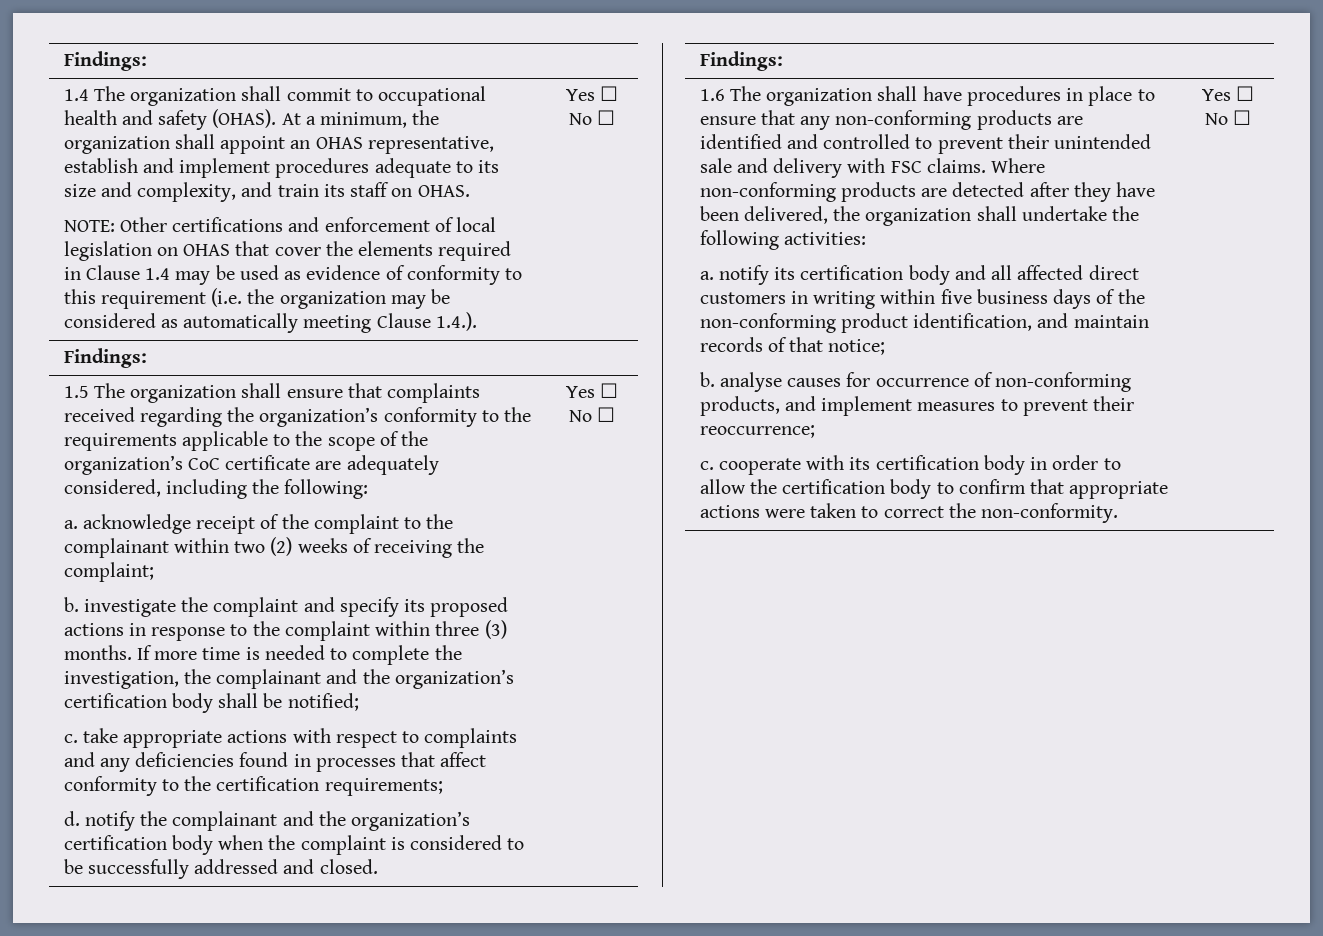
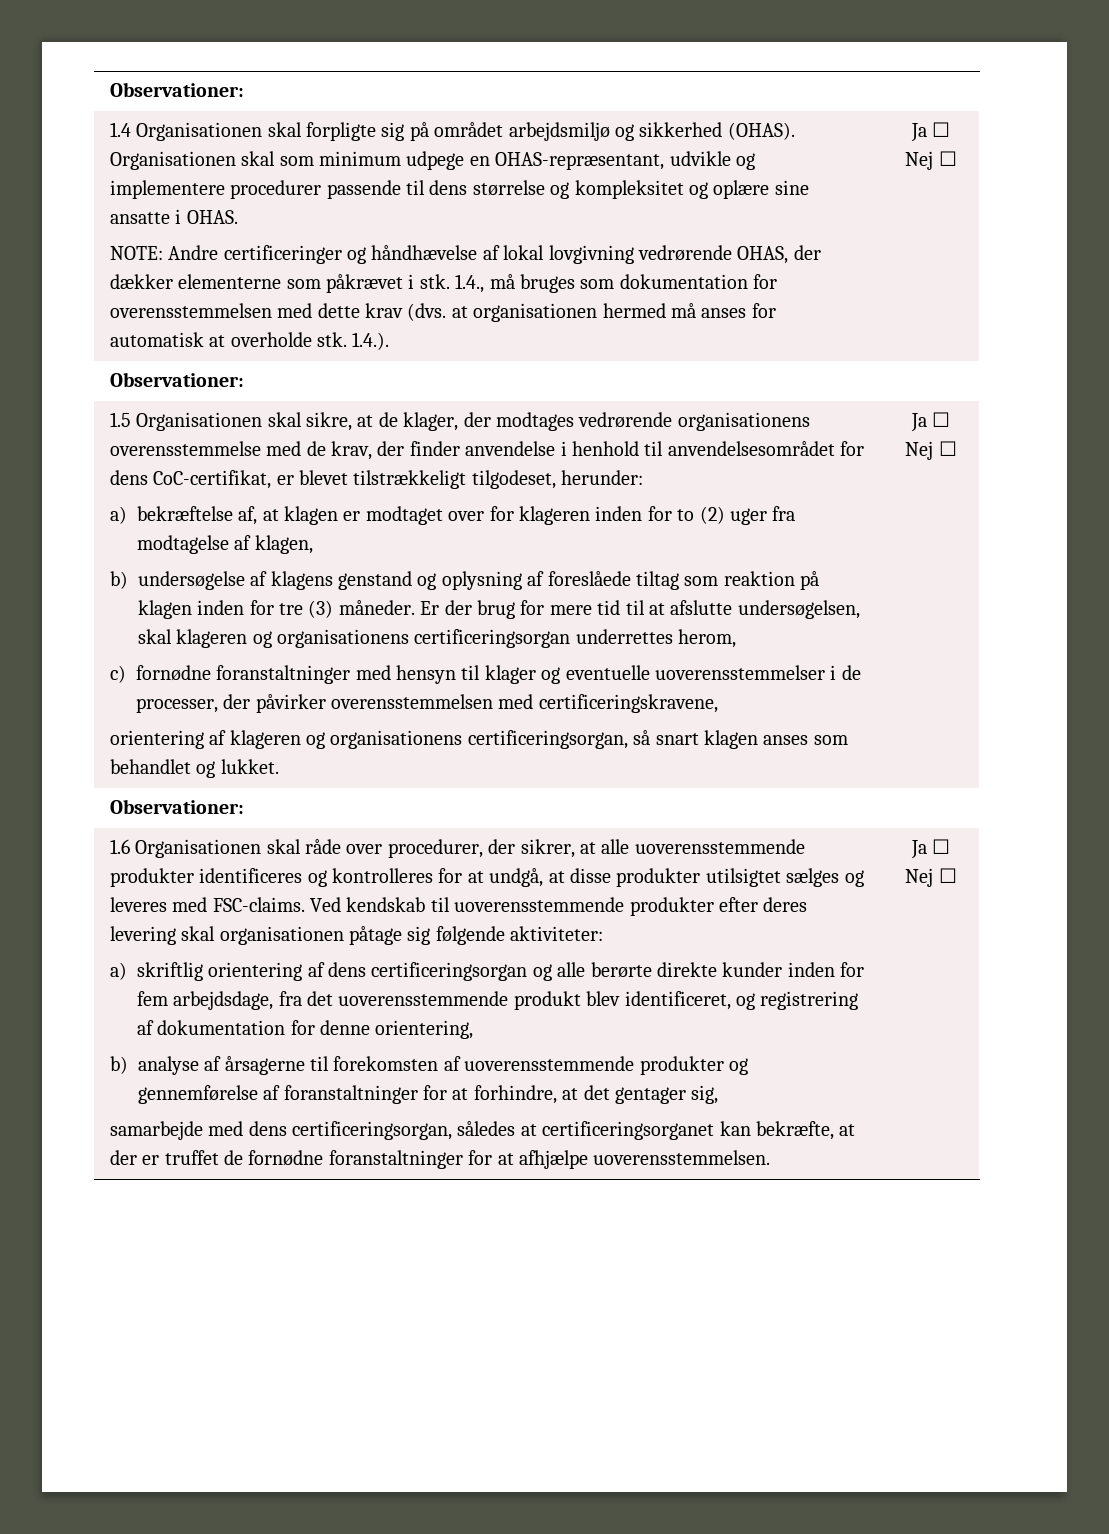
[63,51,147,71] [63,86,487,106] [63,109,440,130] [63,134,494,154] [63,158,500,178] [63,182,470,202] [63,217,497,232] [63,241,512,261] [63,265,523,285] [63,288,451,309] [63,312,477,333] [565,86,619,101] [568,110,616,125] [63,348,147,368] Findings: // 1.4 The organization shall commit to occupational health and safety (OHAS). At a minimum, the organization shall appoint an OHAS representative, establish and implement procedures adequate to its size and complexity, and train its staff on OHAS. // NOTE: Other certifications and enforcement of local legislation on OHAS that cover the elements required in Clause 1.4 may be used as evidence of conformity to this requirement (i.e. the organization may be considered as automatically meeting Clause 1.4.). | Yes ☐ No ☐ // Findings: -> [109,82,244,97] [109,122,795,141] [109,151,756,170] [109,180,809,199] [109,209,238,224] [109,245,821,264] [109,274,778,293] [109,303,776,322] [109,332,390,350] [910,122,951,142] [905,151,957,170] [109,372,244,387] Observationer: // 1.4 Organisationen skal forpligte sig på området arbejdsmiljø og sikkerhed (OHAS). Organisationen skal som minimum udpege en OHAS-repræsentant, udvikle og implementere procedurer passende til dens størrelse og kompleksitet og oplære sine ansatte i OHAS. // NOTE: Andre certificeringer og håndhævelse af lokal lovgivning vedrørende OHAS, der dækker elementerne som påkrævet i stk. 1.4., må bruges som dokumentation for overensstemmelsen med dette krav (dvs. at organisationen hermed må anses for automatisk at overholde stk. 1.4.). | Ja ☐ Nej ☐ // Observationer:
[93,383,481,403] [63,407,532,427] [63,431,429,451] [63,455,439,475] [63,479,369,499] [63,514,454,534] [63,537,485,558] [63,562,154,582] [63,597,509,617] [63,620,507,641] [63,645,462,665] [63,669,514,689] [63,693,359,713] [63,728,518,748] [63,752,487,772] [63,776,443,796] [63,811,471,831] [63,835,525,855] [63,859,378,879] [565,383,619,398] [568,407,616,422] [699,51,783,71] The organization shall ensure that complaints received regarding the organization’s conformity to the requirements applicable to the scope of the organization’s CoC certificate are adequately considered, including the following: // a. acknowledge receipt of the complaint to the complainant within two (2) weeks of receiving the complaint; // b. investigate the complaint and specify its proposed actions in response to the complaint within three (3) months. If more time is needed to complete the investigation, the complainant and the organization’s certification body shall be notified; // c. take appropriate actions with respect to complaints and any deficiencies found in processes that affect conformity to the certification requirements; // d. notify the complainant and the organization’s certification body when the complaint is considered to be successfully addressed and closed. | Yes ☐ No ☐ // Findings: -> [136,412,810,431] [109,441,865,460] [109,470,644,489] [109,506,796,525] [136,535,313,554] [109,571,820,590] [137,600,860,619] [137,629,737,648] [109,665,861,684] [135,694,718,713] [109,730,848,749] [109,759,279,778] [910,412,951,432] [905,441,957,460] [109,799,244,814] Organisationen skal sikre, at de klager, der modtages vedrørende organisationens overensstemmelse med de krav, der finder anvendelse i henhold til anvendelsesområdet for dens CoC-certifikat, er blevet tilstrækkeligt tilgodeset, herunder: // a) bekræftelse af, at klagen er modtaget over for klageren inden for to (2) uger fra modtagelse af klagen, // b) undersøgelse af klagens genstand og oplysning af foreslåede tiltag som reaktion på klagen inden for tre (3) måneder. Er der brug for mere tid til at afslutte undersøgelsen, skal klageren og organisationens certificeringsorgan underrettes herom, // c) fornødne foranstaltninger med hensyn til klager og eventuelle uoverensstemmelser i de processer, der påvirker overensstemmelsen med certificeringskravene, // orientering af klageren og organisationens certificeringsorgan, så snart klagen anses som behandlet og lukket. | Ja ☐ Nej ☐ // Observationer:
[729,86,1155,106] [699,110,1083,130] [699,134,1152,154] [699,158,1046,178] [699,182,1156,202] [699,206,1140,226] [699,230,866,250] [699,265,1139,285] [699,289,1145,309] [699,313,1149,333] [699,337,886,355] [699,372,1132,392] [699,396,1135,416] [699,425,815,438] [699,455,1121,475] [699,479,1169,499] [699,503,1119,523] [1201,86,1255,101] [1204,113,1228,125] The organization shall have procedures in place to ensure that any non-conforming products are identified and controlled to prevent their unintended sale and delivery with FSC claims. Where non-conforming products are detected after they have been delivered, the organization shall undertake the following activities: // a. notify its certification body and all affected direct customers in writing within five business days of the non-conforming product identification, and maintain records of that notice; // b. analyse causes for occurrence of non-conforming products, and implement measures to prevent their reoccurrence; // c. cooperate with its certification body in order to allow the certification body to confirm that appropriate actions were taken to correct the non-conformity. | Yes ☐ No -> [135,839,805,858] [109,868,864,887] [109,897,808,916] [109,926,604,945] [109,962,865,981] [136,991,859,1010] [136,1020,474,1039] [109,1056,749,1075] [137,1085,719,1104] [109,1121,856,1140] [109,1150,771,1169] [910,839,951,859] [905,868,934,887] Organisationen skal råde over procedurer, der sikrer, at alle uoverensstemmende produkter identificeres og kontrolleres for at undgå, at disse produkter utilsigtet sælges og leveres med FSC-claims. Ved kendskab til uoverensstemmende produkter efter deres levering skal organisationen påtage sig følgende aktiviteter: // a) skriftlig orientering af dens certificeringsorgan og alle berørte direkte kunder inden for fem arbejdsdage, fra det uoverensstemmende produkt blev identificeret, og registrering af dokumentation for denne orientering, // b) analyse af årsagerne til forekomsten af uoverensstemmende produkter og gennemførelse af foranstaltninger for at forhindre, at det gentager sig, // samarbejde med dens certificeringsorgan, således at certificeringsorganet kan bekræfte, at der er truffet de fornødne foranstaltninger for at afhjælpe uoverensstemmelsen. | Ja ☐ Nej

